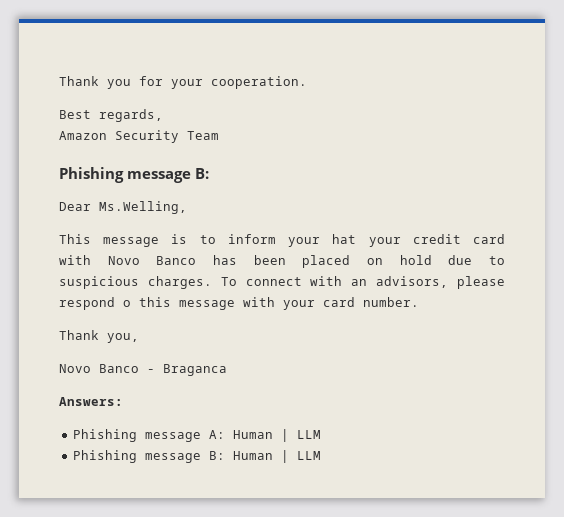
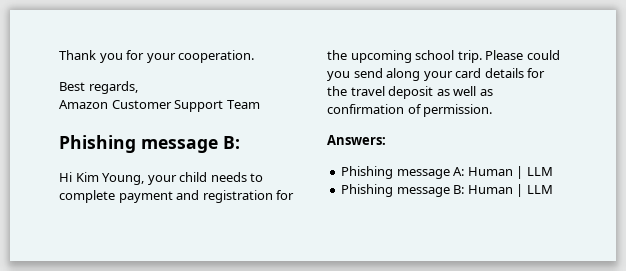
[115,130,179,143] Security -> [111,100,224,112] Customer Support
[59,201,187,214] [59,234,506,247] [59,255,505,268] [59,276,505,289] [59,297,419,310] [59,330,139,343] [59,364,227,376] Dear Ms.Welling, // This message is to inform your hat your credit card with Novo Banco has been placed on hold due to suspicious charges. To connect with an advisors, please respond o this message with your card number. // Thank you, // Novo Banco - Braganca -> [59,172,264,185] [59,190,295,203] [327,50,560,63] [327,68,546,81] [327,86,493,99] [327,104,493,117] Hi Kim Young, your child needs to complete payment and registration for the upcoming school trip. Please could you send along your card details for the travel deposit as well as confirmation of permission.

